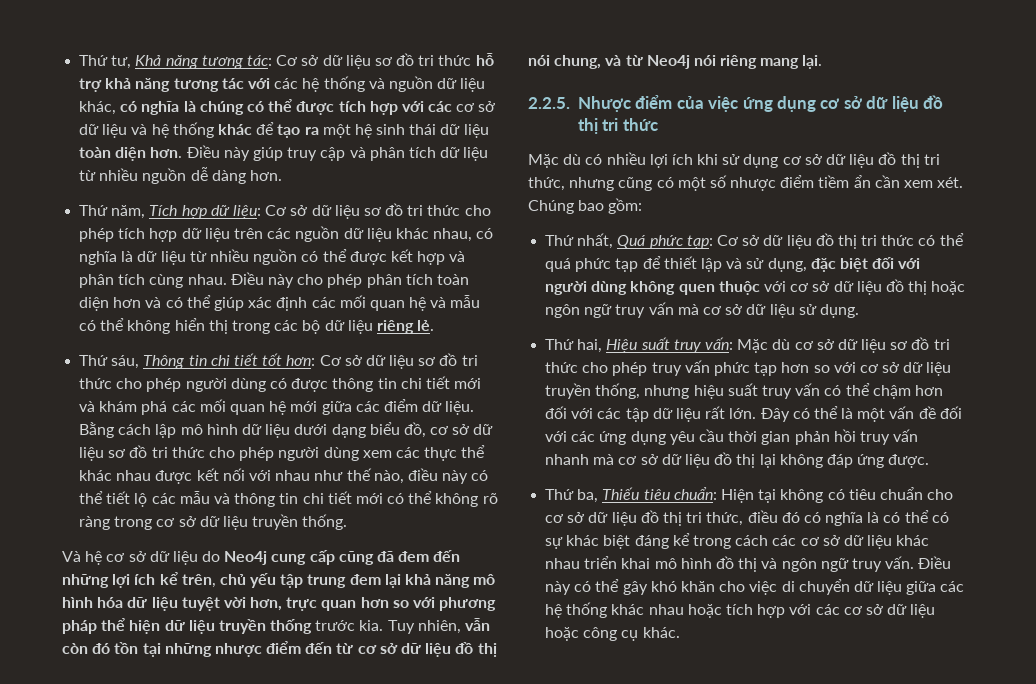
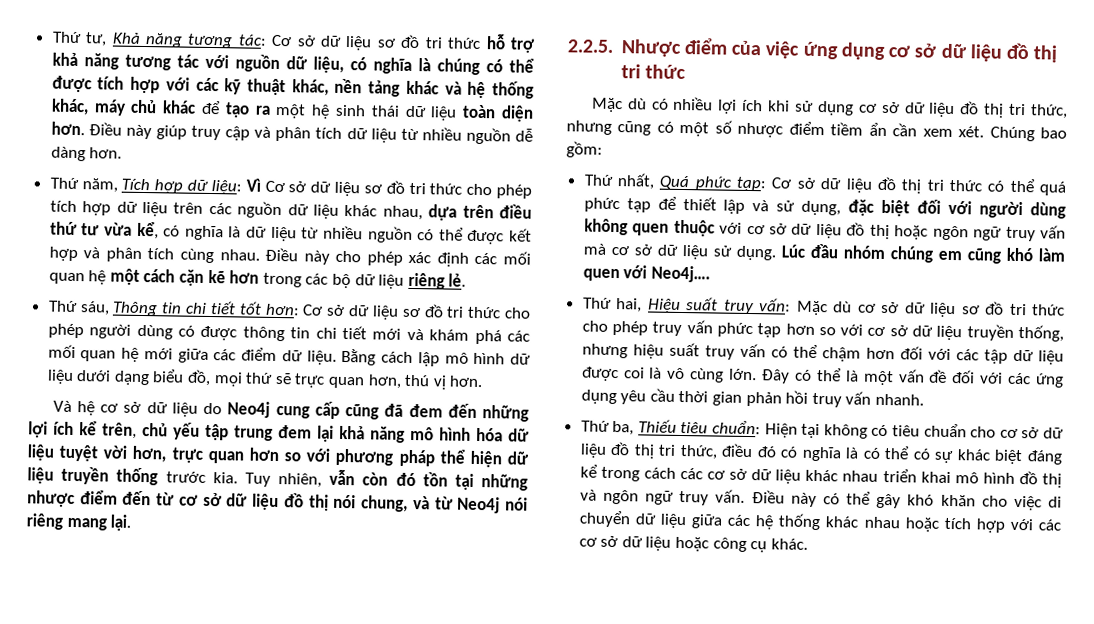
[274,76,486,92] [79,101,117,115] các hệ thống và nguồn dữ liệu khác, -> [234,54,344,73] nguồn dữ liệu,
[456,101,496,112] [79,122,214,138] cơ sở dữ liệu và hệ thống -> [224,78,534,99] [50,98,158,116] kỹ thuật khác, nền tảng khác và hệ thống khác, máy chủ
(261, 212) none -> [245,178,261,192] Vì
(473, 235) none -> [428,204,532,221] [49,221,159,240] dựa trên điều thứ tư vừa kể,
[366,274,469,288] [79,295,244,311] phân tích toàn diện hơn và có thể giúp -> (403, 258) none
[430,295,481,308] [79,318,228,334] và mẫu có thể không hiển thị -> [109,268,260,286] một cách cặn kẽ hơn
[430,424,494,435] [79,445,486,461] [79,468,489,484] [79,491,498,507] [79,514,348,530] cơ sở dữ liệu sơ đồ tri thức cho phép người dùng xem các thực thể khác nhau được kết nối với nhau như thế nào, điều này có thể tiết lộ các mẫu và thông tin chi tiết mới có thể không rõ ràng trong cơ sở dữ liệu truyền thống. -> [213,372,484,390] mọi thứ sẽ trực quan hơn, thú vị hơn.
(859, 311) none -> [780,243,1065,264] [582,265,711,283] Lúc đầu nhóm chúng em cũng khó làm quen với Neo4j….
[705,406,726,419] rất -> [580,366,725,383] được coi là vô cùng
[545,452,930,468] nhanh mà cơ sở dữ liệu đồ thị lại không đáp ứng được. -> [875,393,925,406] nhanh.

